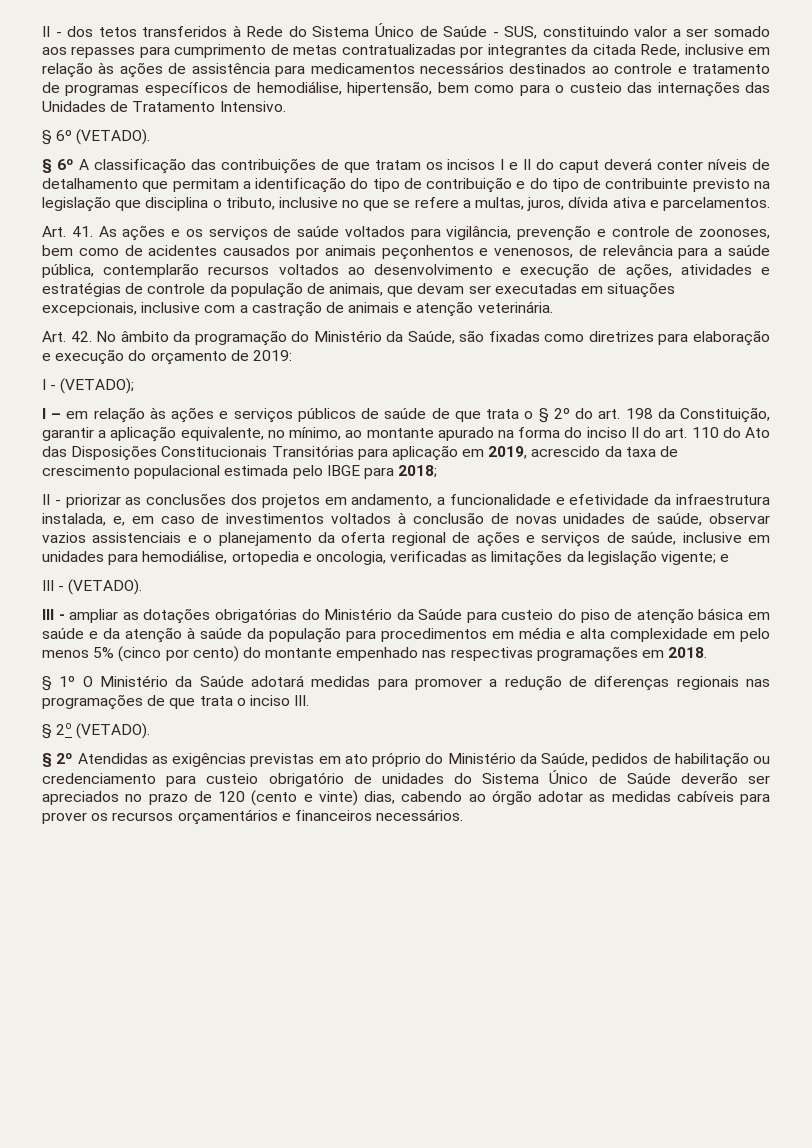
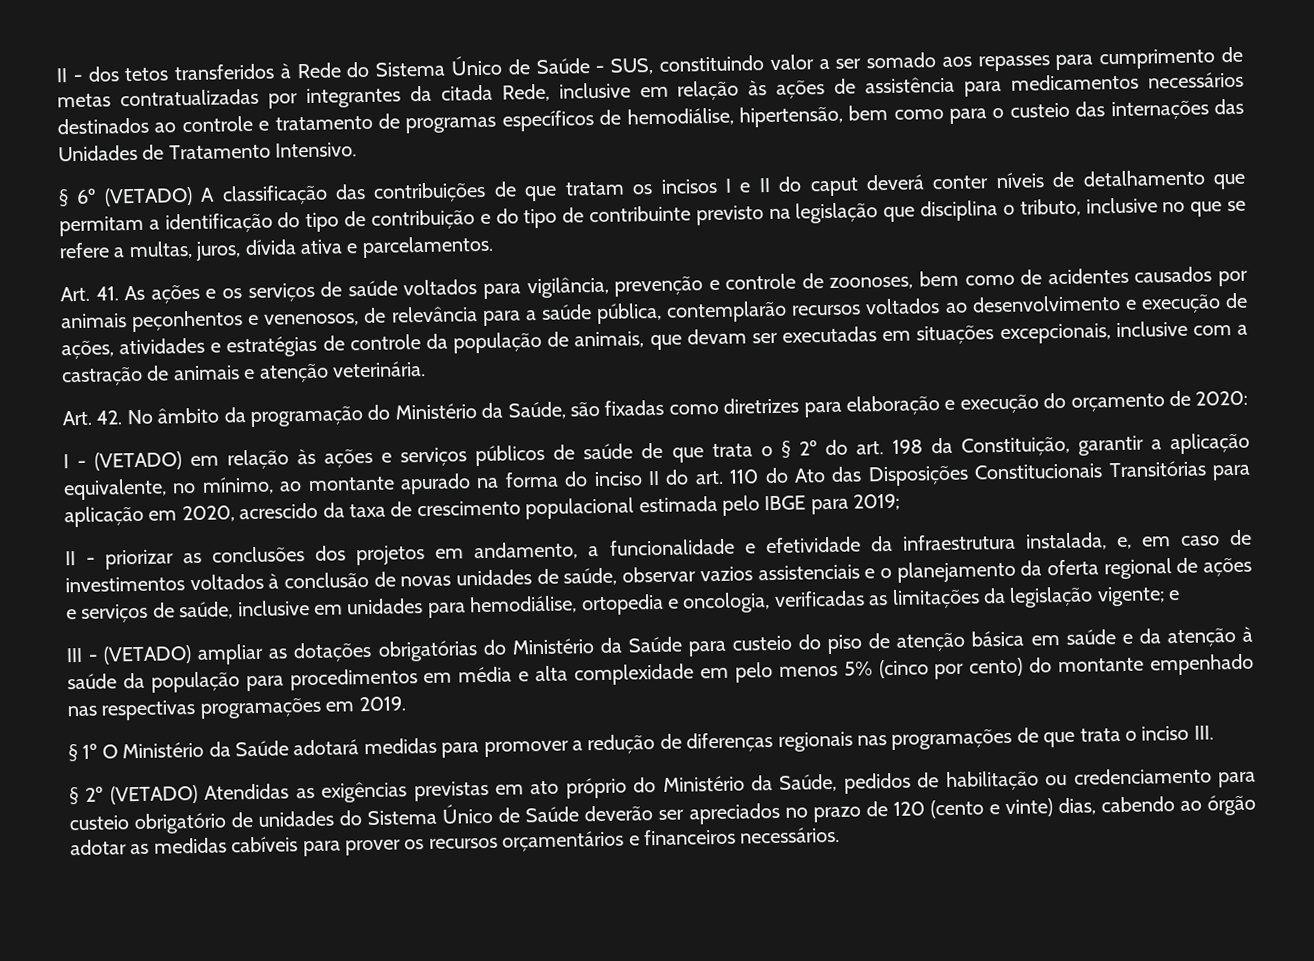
[76,129,151,145] [42,159,74,173] (VETADO). // § 6º -> [103,186,193,207] (VETADO)
[252,350,292,361] [42,378,135,394] [42,408,62,419] 2019: // I - (VETADO); // I – -> [1195,390,1249,406] [63,451,183,471] 2020: // I - (VETADO)
[488,446,528,459] 2019, -> [181,505,235,523] 2020,
[398,465,438,478] 2018; -> [853,493,901,511] 2019;
[68,579,143,595] [42,609,65,620] (VETADO). // III - -> [103,645,193,665] (VETADO)
[668,647,708,658] 2018. -> [358,696,406,712] 2019.
[42,723,151,739] [42,753,74,767] // § 2o (VETADO). // § 2º -> [69,784,198,805] // § 2º (VETADO)

